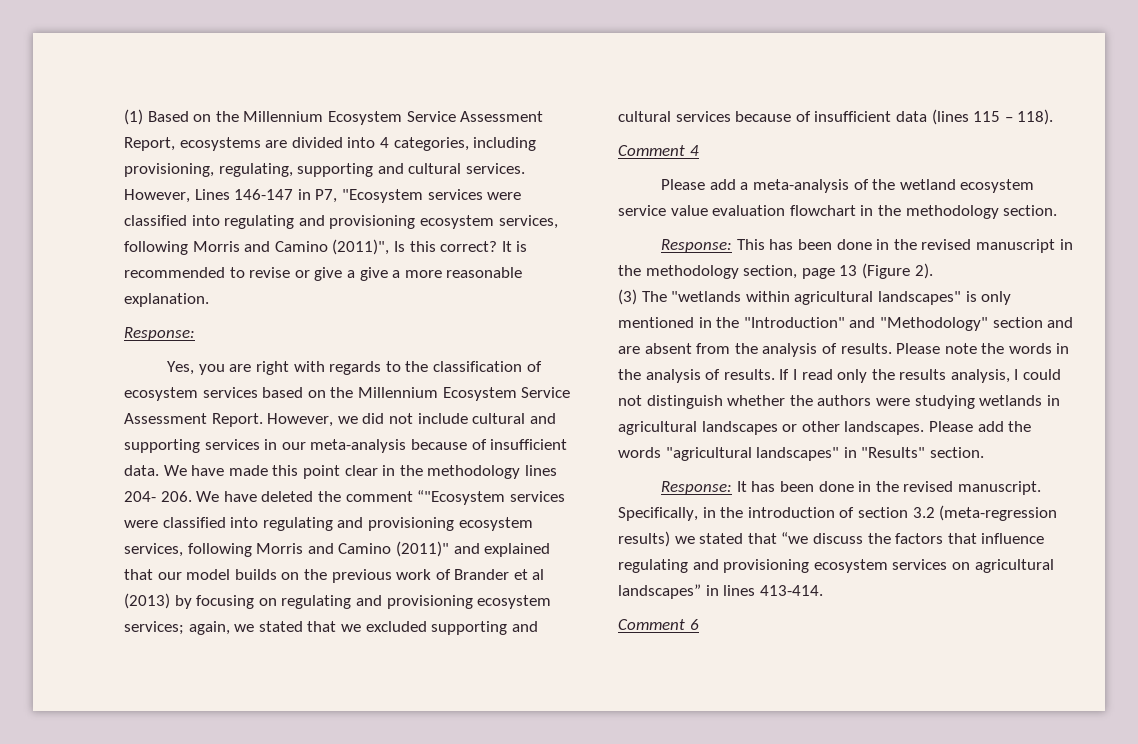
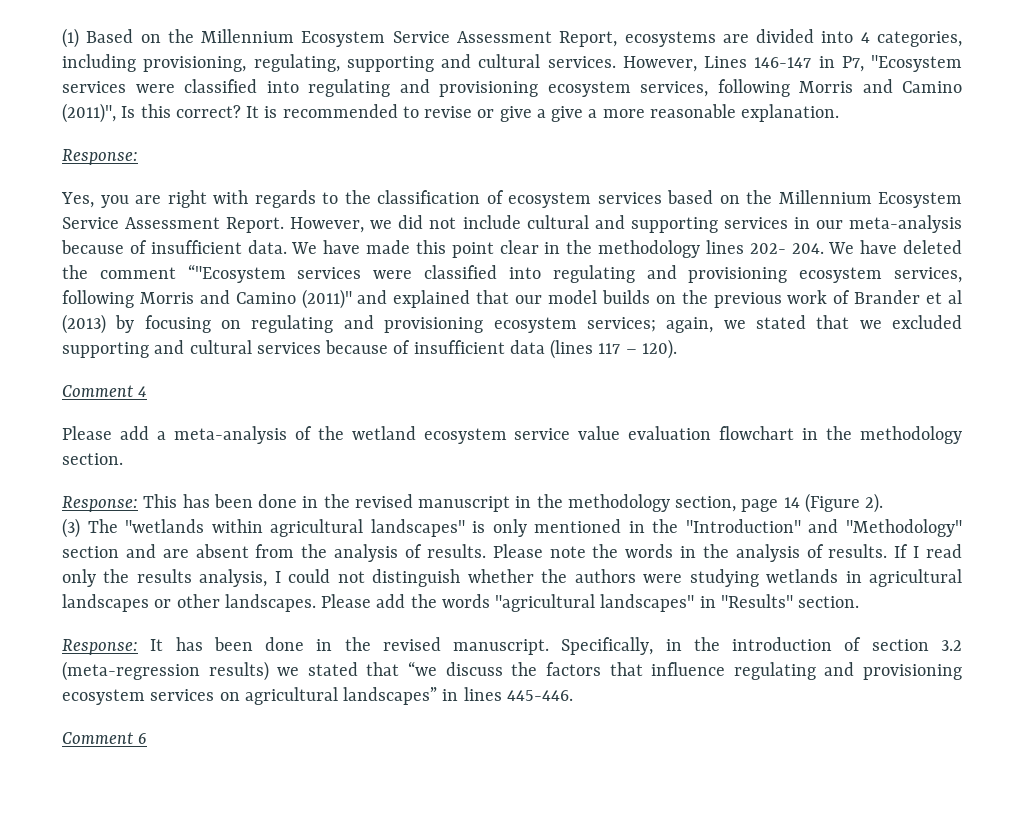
[124,491,192,502] 204- 206. -> [749,243,824,254] 202- 204.
[973,109,1054,125] 115 – 118). -> [598,339,677,359] 117 – 120).
[839,265,858,276] 13 -> [783,497,800,508] 14
[759,585,823,596] 413-414. -> [506,690,573,701] 445-446.

